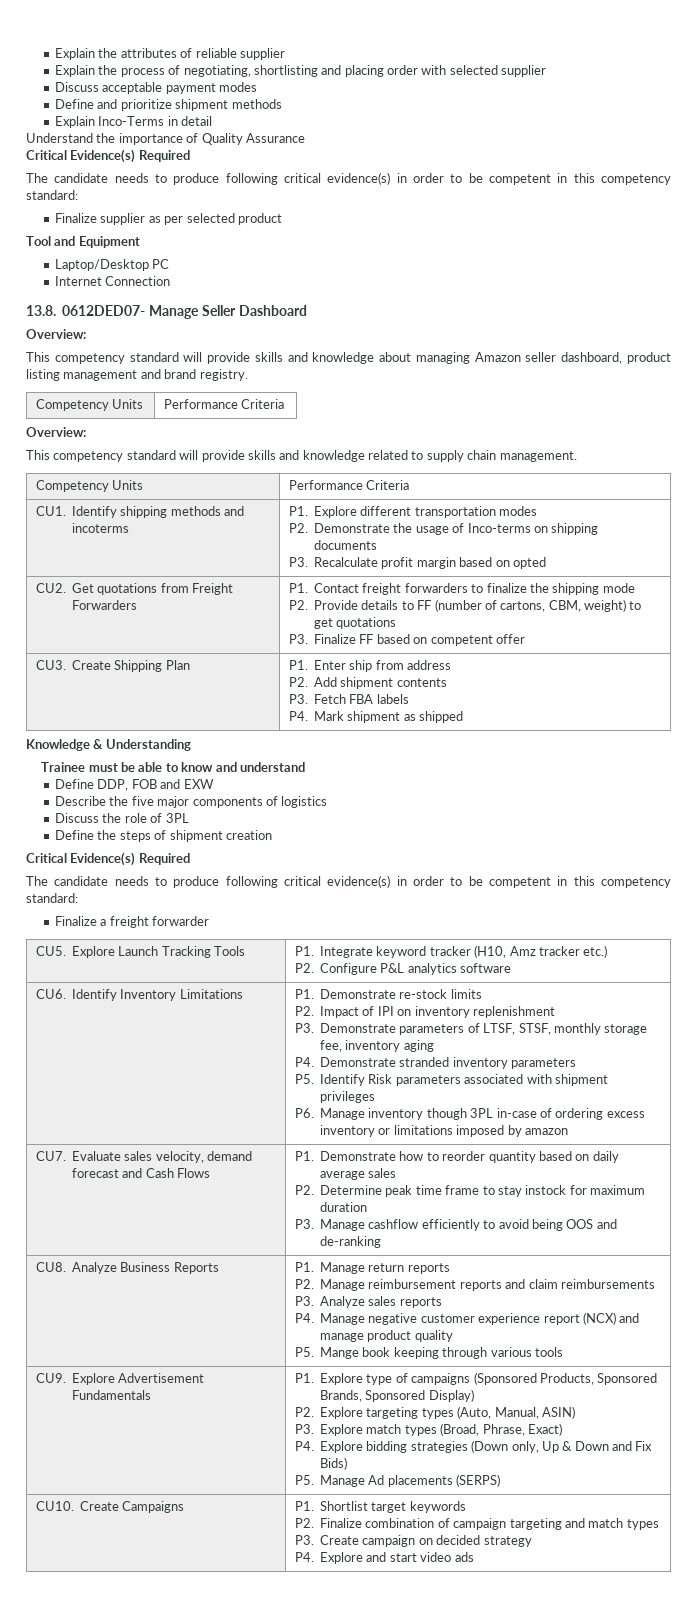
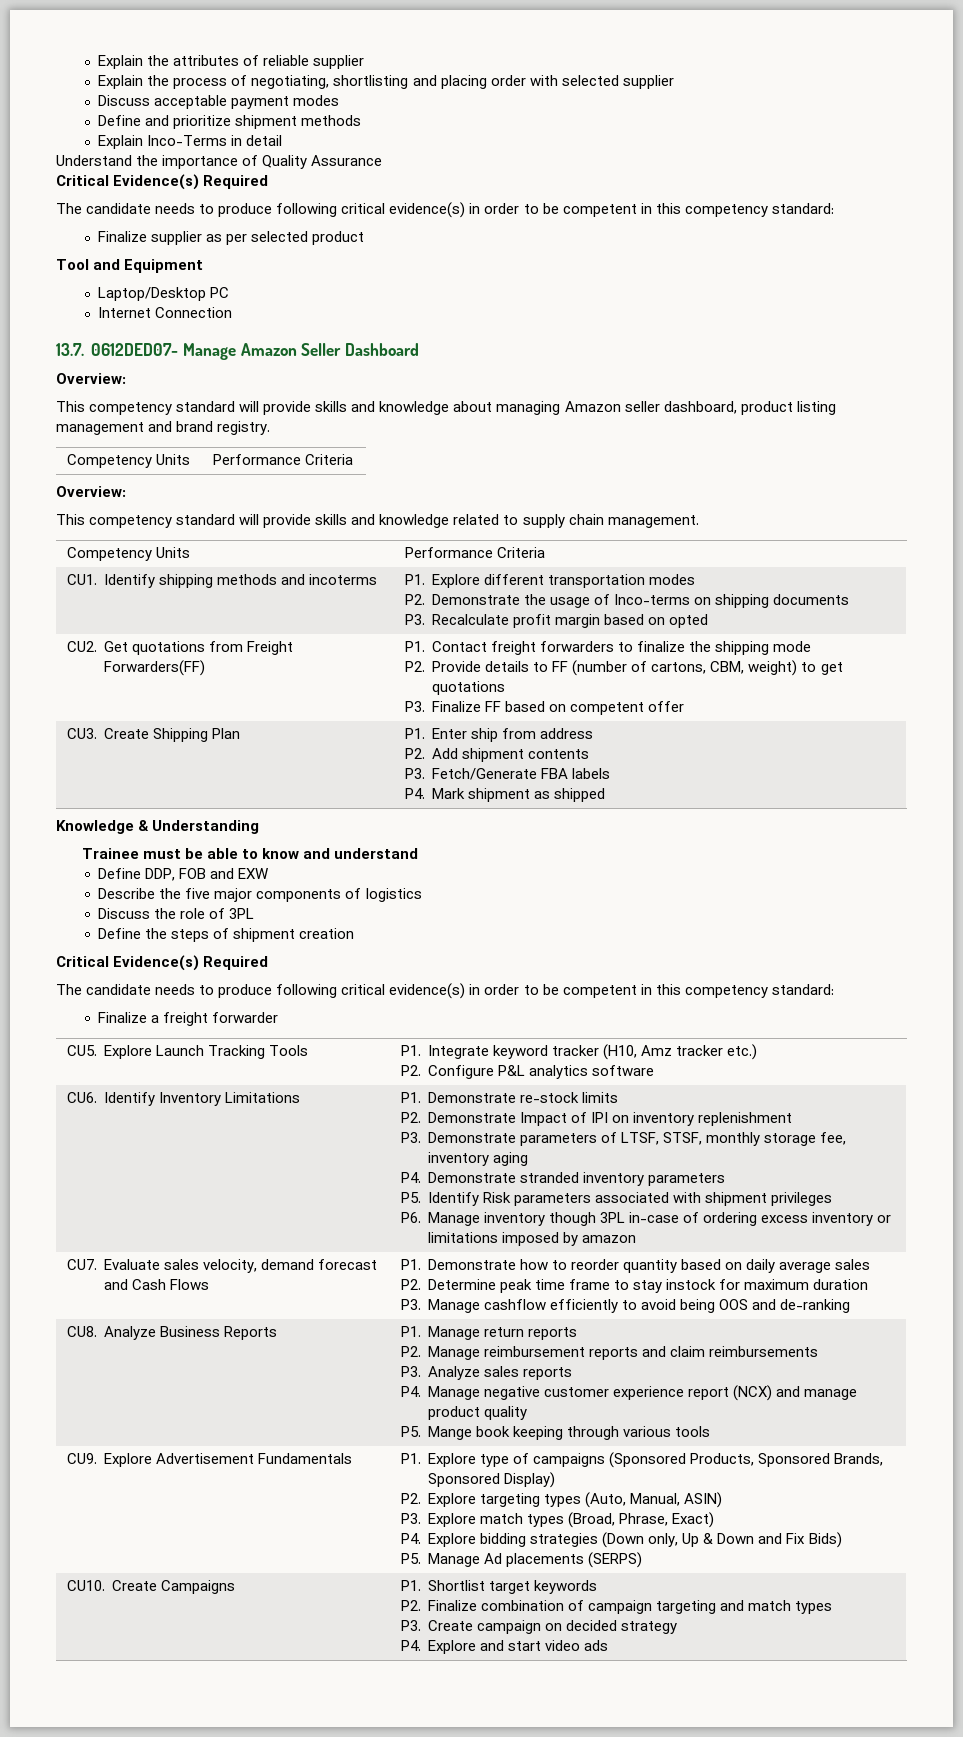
[26,305,56,316] 13.8. -> [56,343,84,356] 13.7.
(200, 312) none -> [240,343,297,356] Amazon
[72,600,138,610] Forwarders -> [104,660,206,676] Forwarders(FF)
[314,694,347,704] Fetch -> [432,768,538,780] Fetch/Generate
(314, 1011) none -> [428,1112,517,1123] Demonstrate

